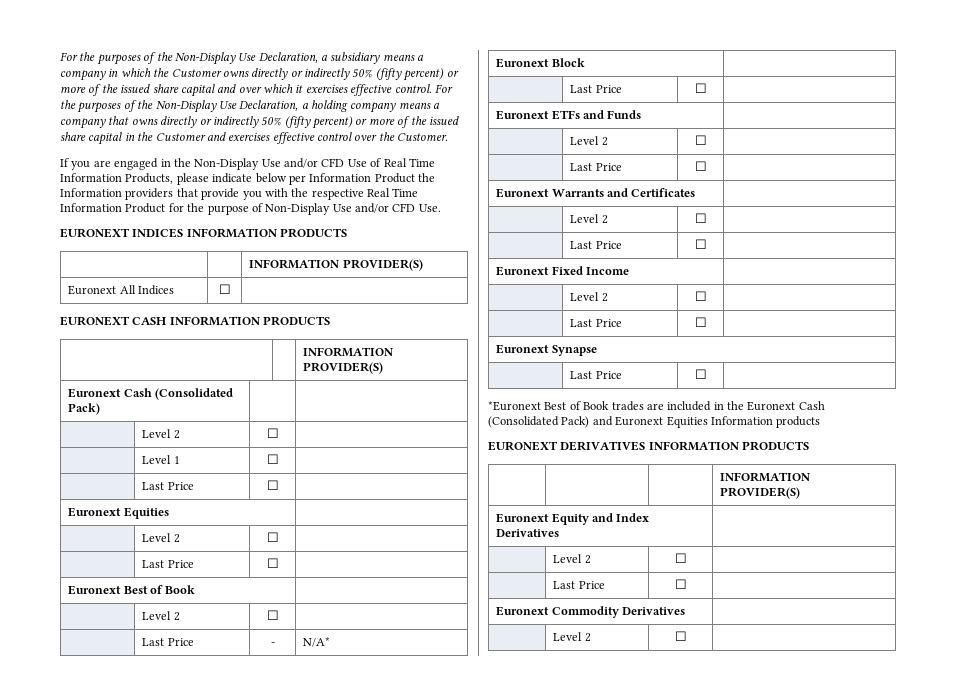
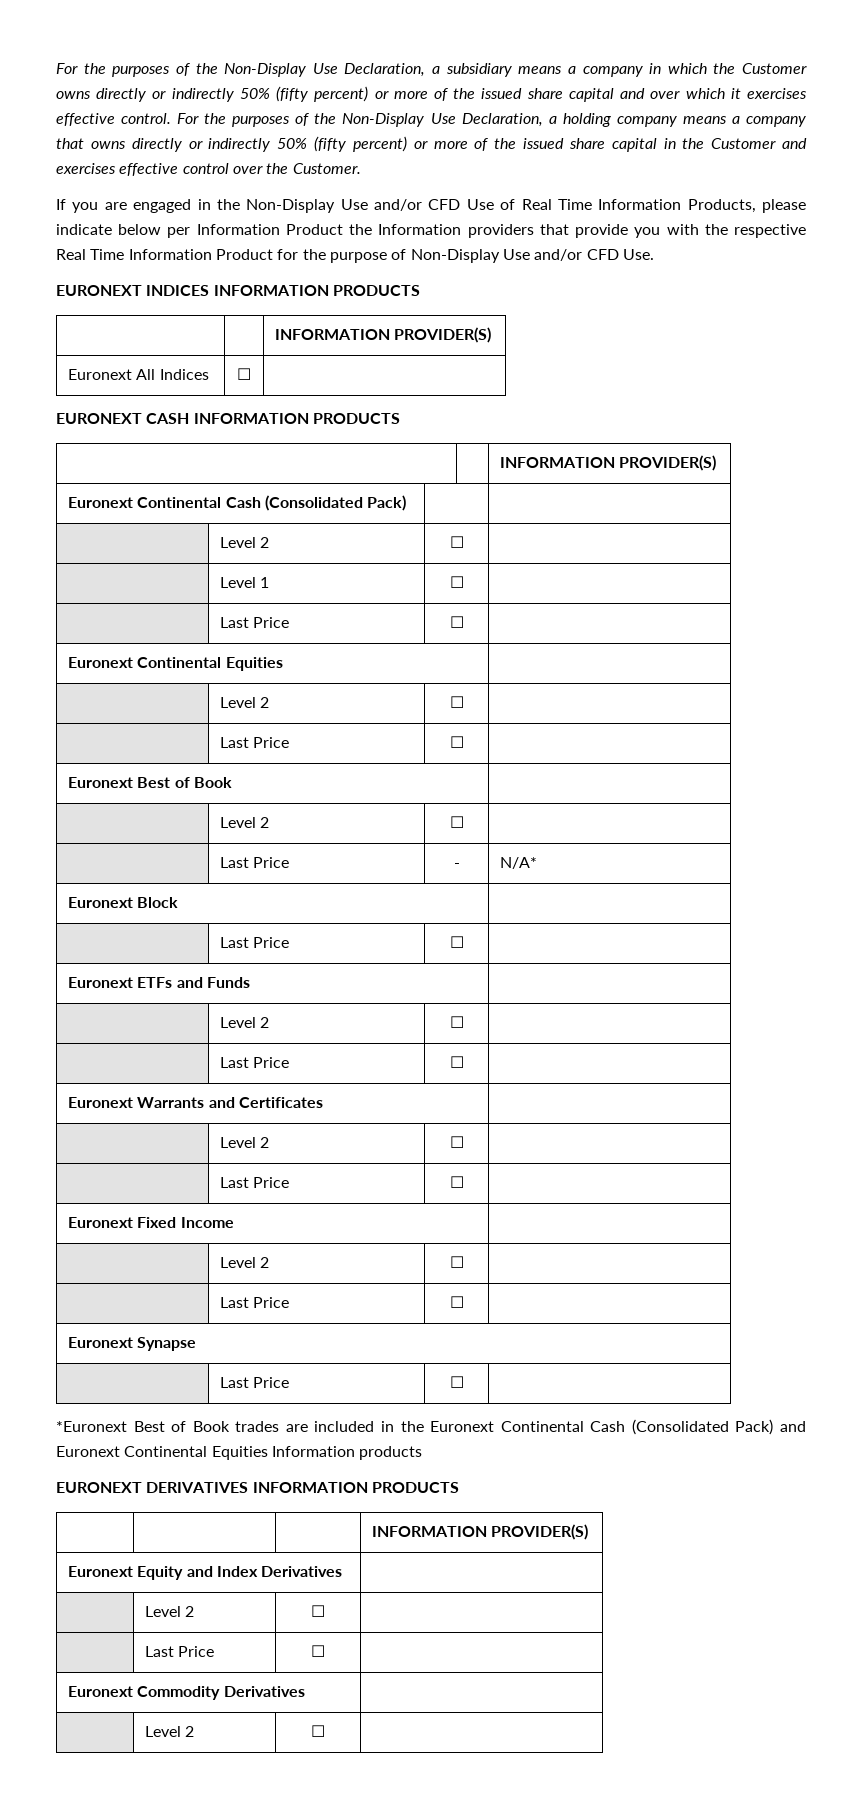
(122, 393) none -> [137,497,222,508] Continental
(122, 512) none -> [137,657,222,668] Continental
(796, 406) none -> [500,1421,584,1432] Continental
(664, 421) none -> [124,1446,208,1457] Continental

